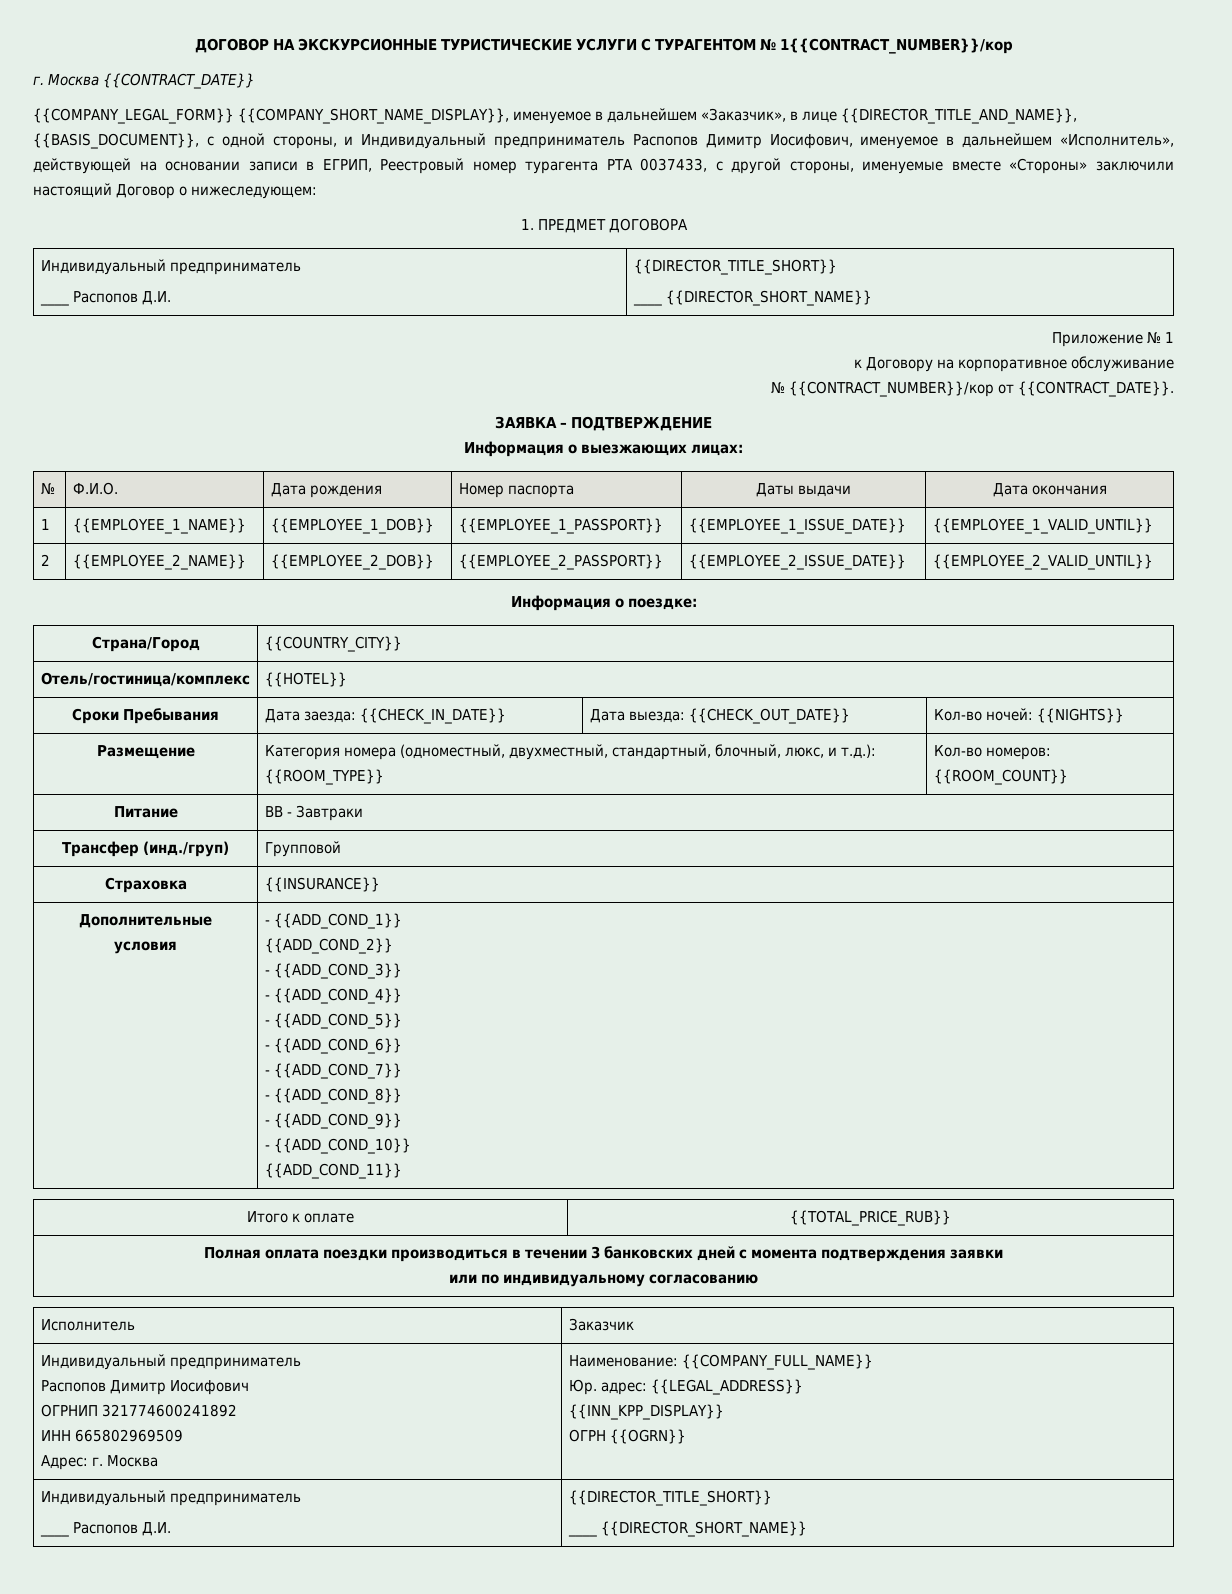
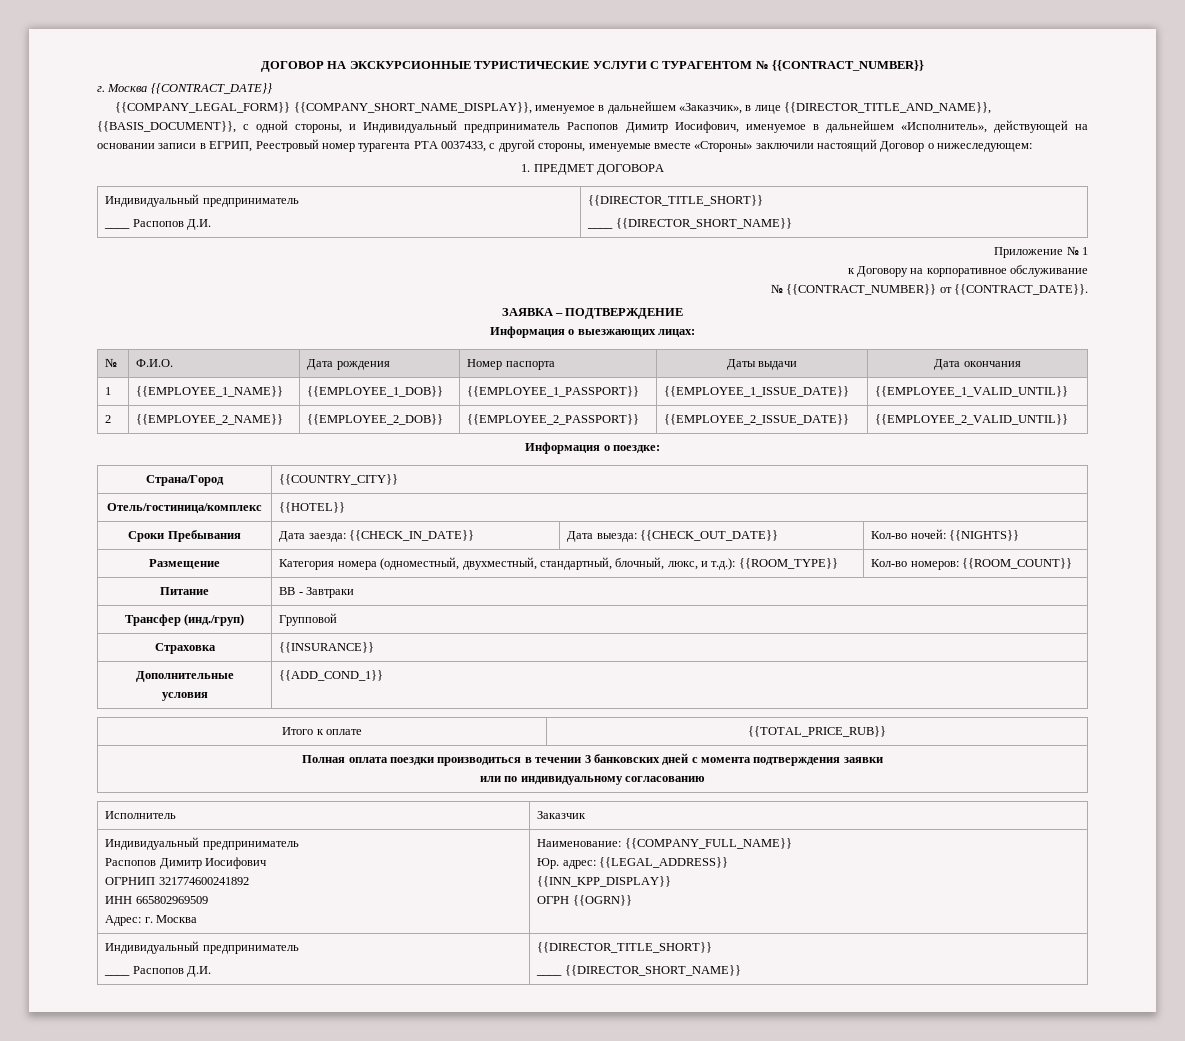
[779,38,1013,54] 1{{CONTRACT_NUMBER}}/кор -> [772,60,924,71] {{CONTRACT_NUMBER}}
[789,381,995,397] {{CONTRACT_NUMBER}}/кор -> [786,284,937,295] {{CONTRACT_NUMBER}}
[264,920,270,925] - -> (208, 696) none
[264,938,393,954] [264,963,402,979] [264,988,402,1004] [264,1013,402,1029] [264,1038,402,1054] [264,1063,402,1079] [264,1088,402,1104] [264,1113,402,1129] [264,1138,411,1154] [264,1163,402,1179] // {{ADD_COND_2}} // - {{ADD_COND_3}} // - {{ADD_COND_4}} // - {{ADD_COND_5}} // - {{ADD_COND_6}} // - {{ADD_COND_7}} // - {{ADD_COND_8}} // - {{ADD_COND_9}} // - {{ADD_COND_10}} // {{ADD_COND_11}} -> (384, 675) none

